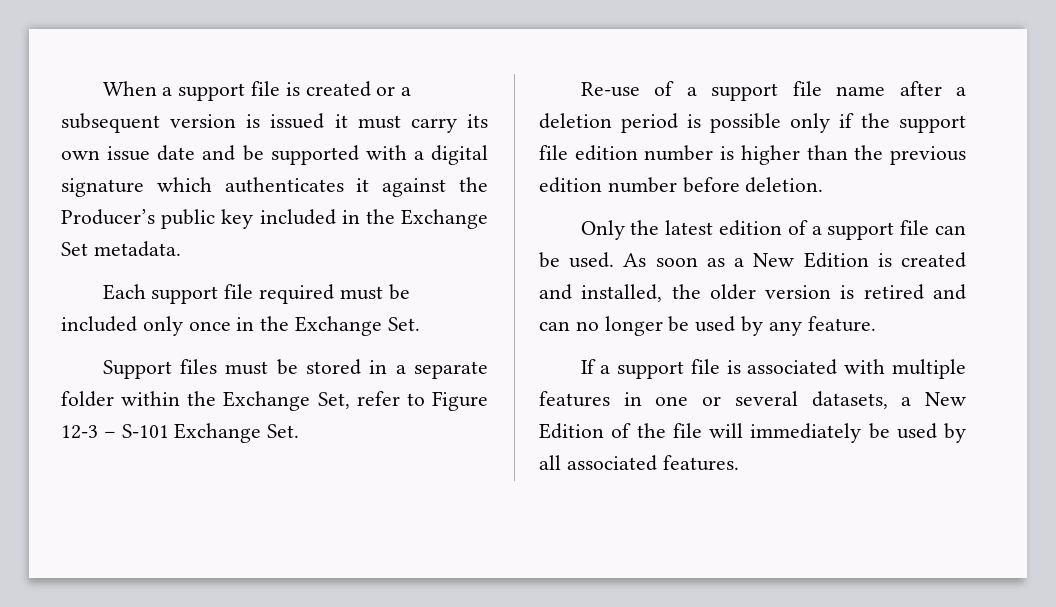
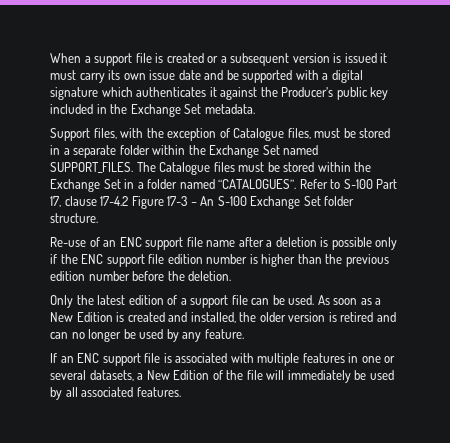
[102,284,410,304] [61,316,420,336] [102,359,217,379] Each support file required must be included only once in the Exchange Set. // Support files -> [50,128,311,141] Support files, with the exception of Catalogue files,
[317,391,489,411] [61,423,300,443] Set, refer to Figure 12-3 – S-101 Exchange Set. -> [262,145,319,155] [50,162,372,175] [50,179,398,192] [50,196,355,209] [50,213,98,223] Set named SUPPORT_FILES. The Catalogue files must be stored within the Exchange Set in a folder named “CATALOGUES”. Refer to S-100 Part 17, clause 17-4.2 Figure 17-3 – An S-100 Exchange Set folder structure.
[686,87,697,96] a -> [103,237,142,247] an ENC
[621,113,678,133] period -> (317, 242) none
(890, 120) none -> [81,254,104,264] ENC
(740, 185) none -> [167,271,185,281] the
[600,365,611,374] a -> [60,353,100,363] an ENC

